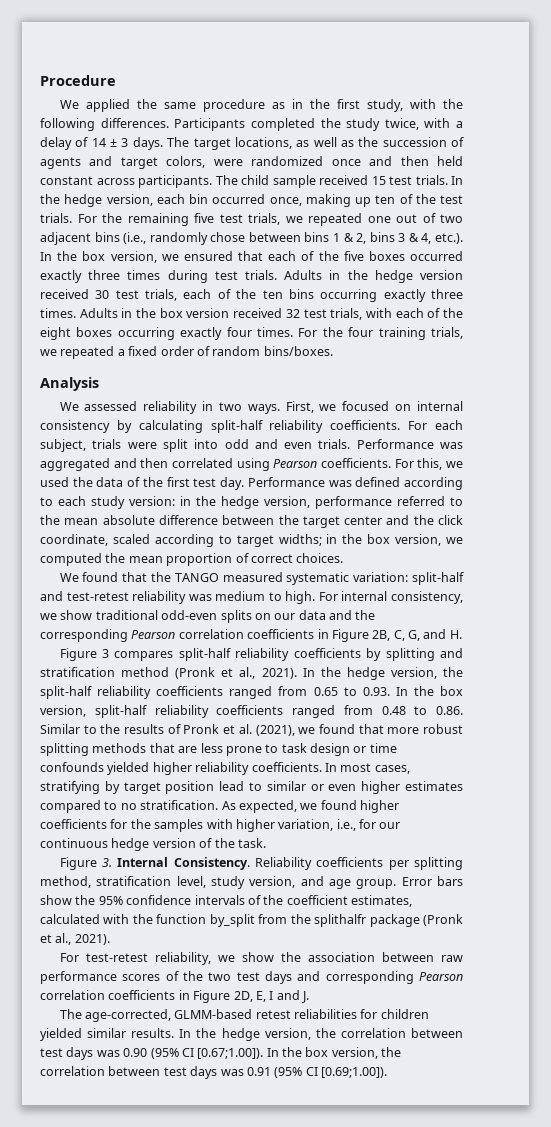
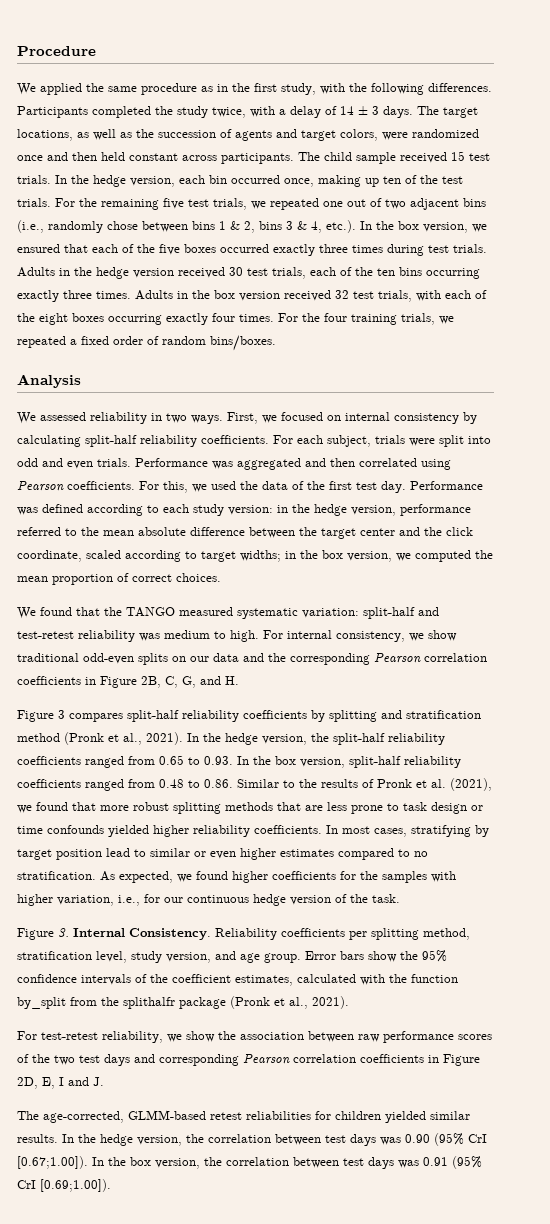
[181,1048,194,1057] CI -> [468,1134,487,1143] CrI
[305,1067,318,1076] CI -> [17,1180,36,1189] CrI

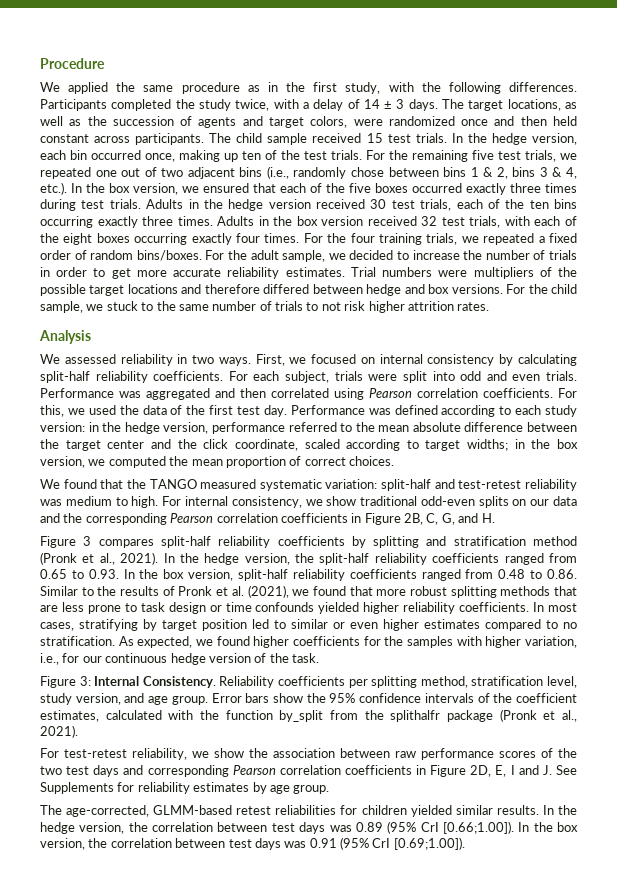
(276, 343) none -> [205,250,578,262] [40,267,577,279] [40,284,577,296] [40,301,490,313] For the adult sample, we decided to increase the number of trials in order to get more accurate reliability estimates. Trial numbers were multipliers of the possible target locations and therefore differed between hedge and box versions. For the child sample, we stuck to the same number of trials to not risk higher attrition rates.
(64, 486) none -> [417,388,478,398] correlation
[106,848,130,857] lead -> [252,619,269,629] led
[58,928,69,937] 3. -> [79,676,91,686] 3:
(104, 1081) none -> [555,765,577,775] [40,782,330,794] See Supplements for reliability estimates by age group.
[405,1133,487,1146] [17,1156,88,1169] 0.90 (95% CrI [0.67;1.00]). -> [355,821,514,834] 0.89 (95% CrI [0.66;1.00]).

